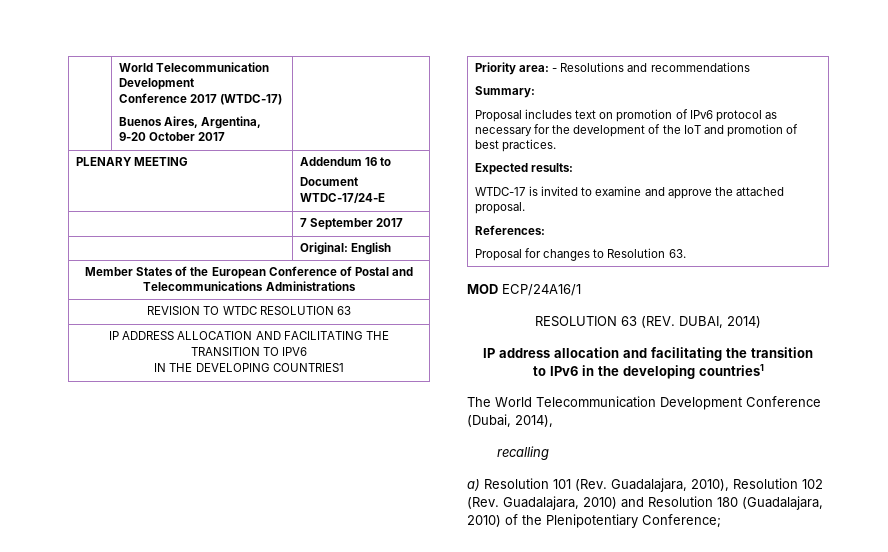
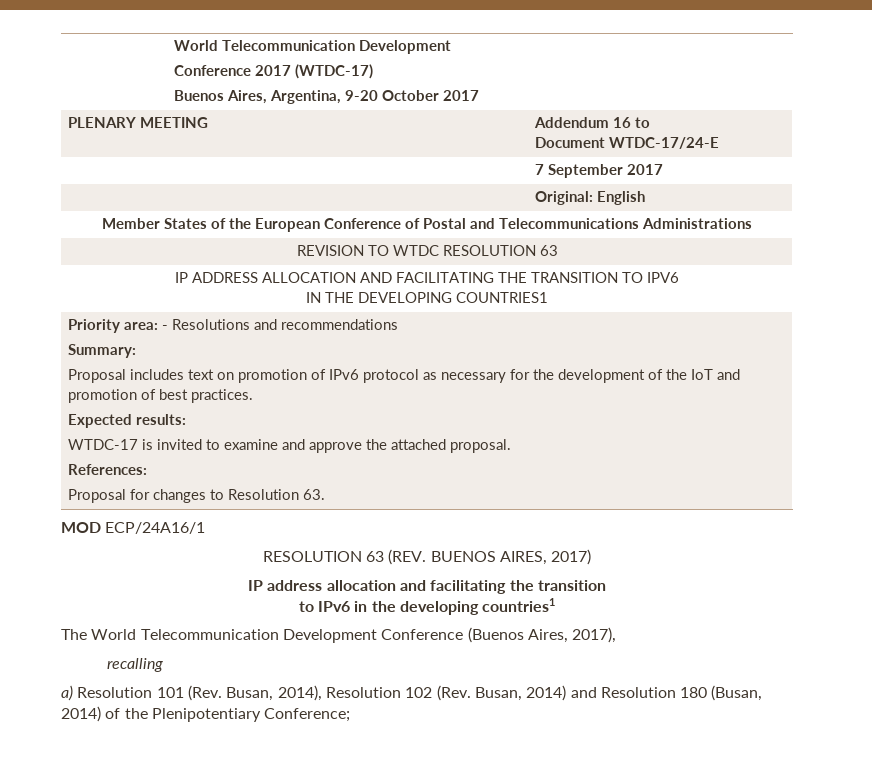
[679,316,761,328] DUBAI, 2014) -> [430,549,592,565] BUENOS AIRES, 2017)
[467,414,553,427] (Dubai, 2014), -> [467,627,617,643] (Buenos Aires, 2017),
[611,478,729,492] Guadalajara, 2010), -> [226,685,322,701] Busan, 2014),
[503,496,617,510] Guadalajara, 2010) -> [474,685,567,701] Busan, 2014)
[742,496,823,510] [467,515,501,527] (Guadalajara, 2010) -> [711,685,763,701] [61,706,101,722] (Busan, 2014)

